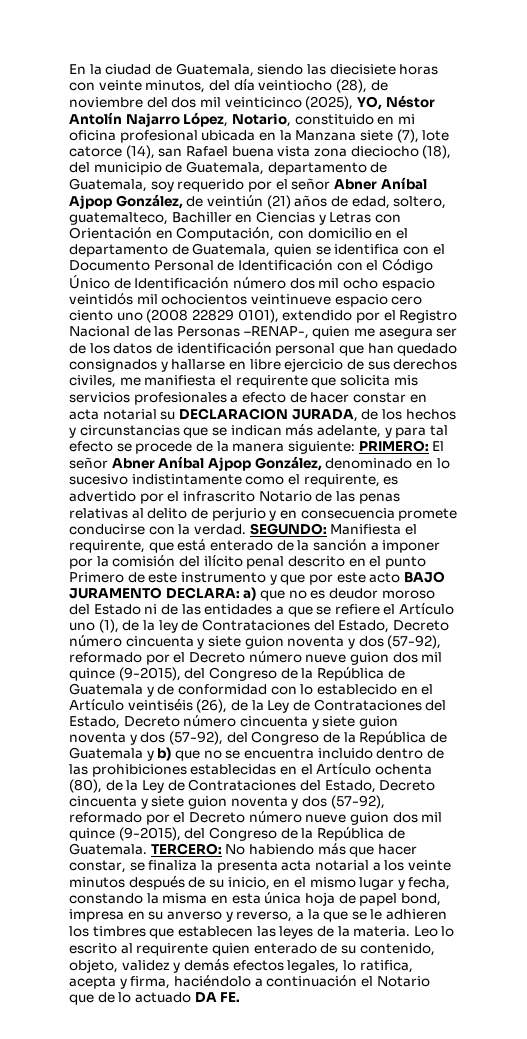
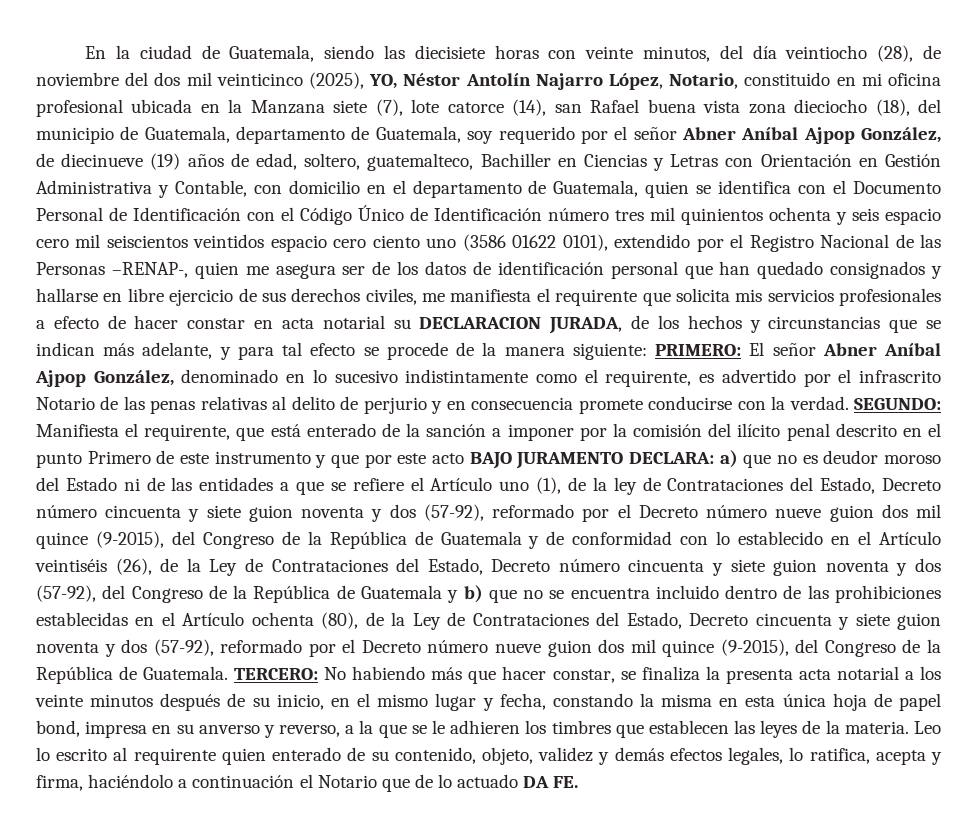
[206,195,291,209] veintiún (21) -> [61,153,181,170] diecinueve (19)
[176,227,275,241] Computación, -> [885,154,941,167] [36,180,247,198] Gestión Administrativa y Contable,
[289,278,435,291] [69,293,331,305] dos mil ocho espacio veintidós mil ochocientos veintinueve -> [615,207,941,225] [36,234,265,248] tres mil quinientos ochenta y seis espacio cero mil seiscientos veintidos
[146,309,234,323] (2008 22829 -> [462,234,557,251] (3586 01622

